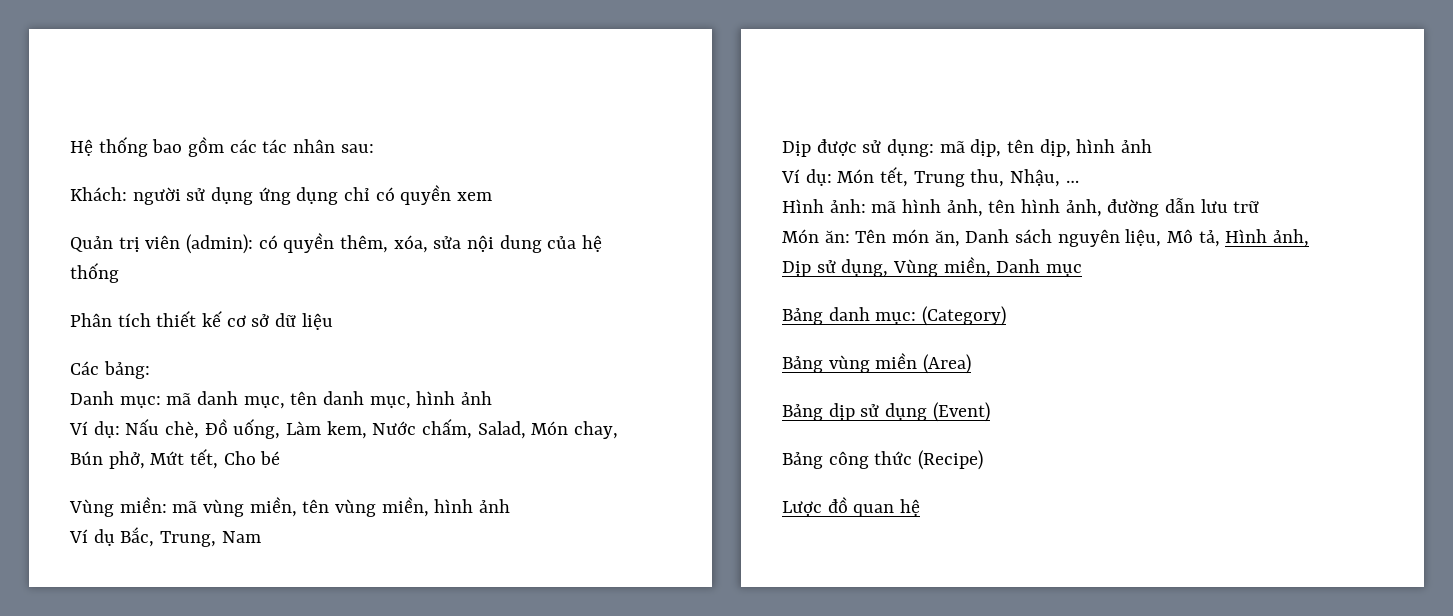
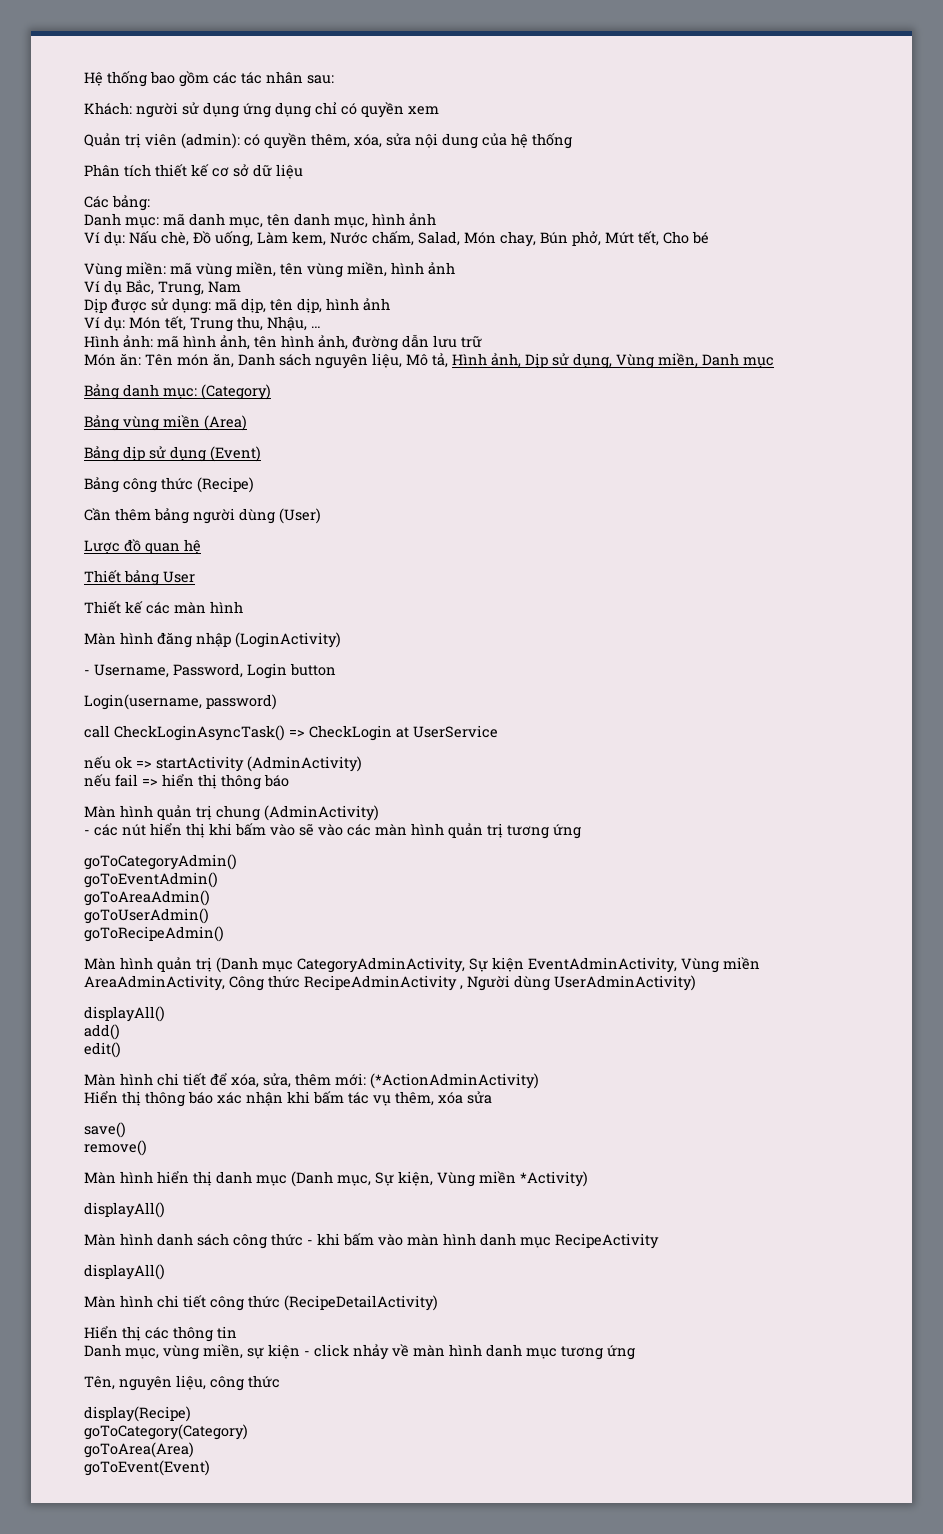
[782,497,921,517] Lược đồ quan hệ -> [84,508,321,524] [84,539,201,554] [84,570,195,586] [84,601,243,614] [84,632,341,648] [84,663,336,679] [84,694,277,710] [84,725,498,741] [84,756,362,772] [84,774,289,790] [84,805,379,821] [84,823,581,839] [84,854,237,870] [84,872,218,888] [84,890,210,906] [84,908,209,924] [84,926,224,942] [84,957,760,973] [84,975,696,991] [84,1006,165,1022] [84,1024,120,1040] [84,1042,121,1058] [84,1073,539,1089] [84,1091,492,1107] [84,1122,126,1138] [84,1140,147,1156] [84,1171,588,1187] [84,1202,165,1218] [84,1233,659,1249] [84,1264,165,1280] [84,1295,438,1311] [84,1326,237,1342] [84,1344,635,1360] [84,1375,280,1391] [84,1406,191,1422] [84,1424,248,1440] [84,1442,194,1458] [84,1460,210,1476] Cần thêm bảng người dùng (User) // Lược đồ quan hệ // Thiết bảng User // Thiết kế các màn hình // Màn hình đăng nhập (LoginActivity) // - Username, Password, Login button // Login(username, password) // call CheckLoginAsyncTask() => CheckLogin at UserService // nếu ok => startActivity (AdminActivity) // nếu fail => hiển thị thông báo // Màn hình quản trị chung (AdminActivity) // - các nút hiển thị khi bấm vào sẽ vào các màn hình quản trị tương ứng // goToCategoryAdmin() // goToEventAdmin() // goToAreaAdmin() // goToUserAdmin() // goToRecipeAdmin() // Màn hình quản trị (Danh mục CategoryAdminActivity, Sự kiện EventAdminActivity, Vùng miền AreaAdminActivity, Công thức RecipeAdminActivity , Người dùng UserAdminActivity) // displayAll() // add() // edit() // Màn hình chi tiết để xóa, sửa, thêm mới: (*ActionAdminActivity) // Hiển thị thông báo xác nhận khi bấm tác vụ thêm, xóa sửa // save() // remove() // Màn hình hiển thị danh mục (Danh mục, Sự kiện, Vùng miền *Activity) // displayAll() // Màn hình danh sách công thức - khi bấm vào màn hình danh mục RecipeActivity // displayAll() // Màn hình chi tiết công thức (RecipeDetailActivity) // Hiển thị các thông tin // Danh mục, vùng miền, sự kiện - click nhảy về màn hình danh mục tương ứng // Tên, nguyên liệu, công thức // display(Recipe) // goToCategory(Category) // goToArea(Area) // goToEvent(Event)

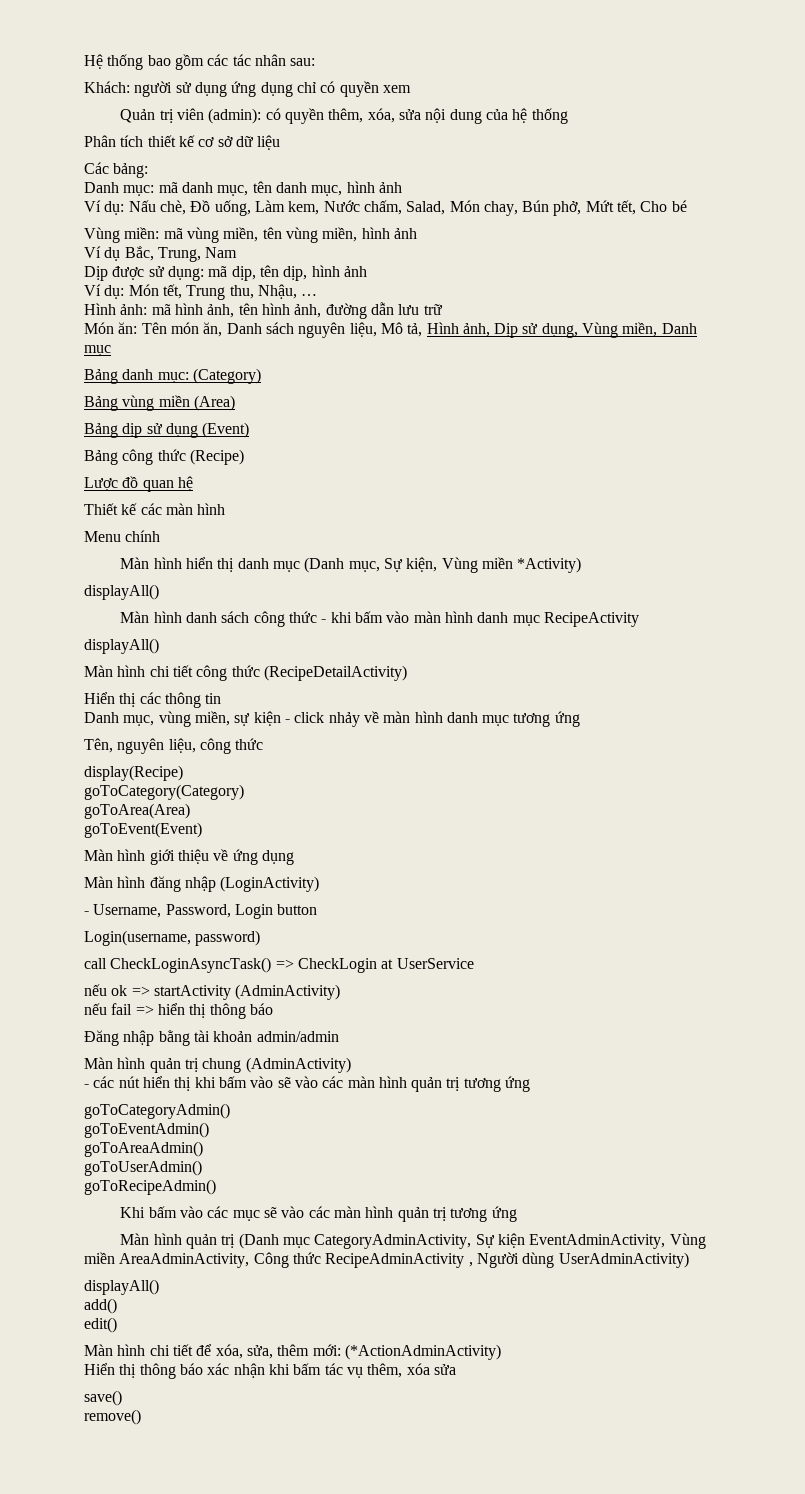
[84,508,321,524] // Cần thêm bảng người dùng (User) -> (244, 457) none
[84,570,195,586] // Thiết bảng User -> (193, 483) none
[84,632,341,648] [84,663,336,679] [84,694,277,710] [84,725,498,741] [84,756,362,772] [84,774,289,790] [84,805,379,821] [84,823,581,839] [84,854,237,870] [84,872,218,888] [84,890,210,906] [84,908,209,924] [84,926,224,942] [84,957,760,973] [84,975,696,991] [84,1006,165,1022] [84,1024,120,1040] [84,1042,121,1058] [84,1073,539,1089] [84,1091,492,1107] [84,1122,126,1138] [84,1140,147,1156] Màn hình đăng nhập (LoginActivity) // - Username, Password, Login button // Login(username, password) // call CheckLoginAsyncTask() => CheckLogin at UserService // nếu ok => startActivity (AdminActivity) // nếu fail => hiển thị thông báo // Màn hình quản trị chung (AdminActivity) // - các nút hiển thị khi bấm vào sẽ vào các màn hình quản trị tương ứng // goToCategoryAdmin() // goToEventAdmin() // goToAreaAdmin() // goToUserAdmin() // goToRecipeAdmin() // Màn hình quản trị (Danh mục CategoryAdminActivity, Sự kiện EventAdminActivity, Vùng miền AreaAdminActivity, Công thức RecipeAdminActivity , Người dùng UserAdminActivity) // displayAll() // add() // edit() // Màn hình chi tiết để xóa, sửa, thêm mới: (*ActionAdminActivity) // Hiển thị thông báo xác nhận khi bấm tác vụ thêm, xóa sửa // save() // remove() -> [84,530,161,542] Menu chính
(210, 1468) none -> [84,849,294,865] [84,876,320,892] [84,904,318,919] [84,930,261,946] [84,957,474,973] [84,984,341,1000] [84,1003,273,1019] [84,1030,339,1046] [84,1057,351,1073] [84,1076,531,1092] [84,1103,230,1119] [84,1122,209,1138] [84,1141,203,1157] [84,1160,202,1176] [84,1179,216,1195] [120,1206,517,1222] [120,1233,706,1249] [84,1252,689,1268] [84,1279,159,1295] [84,1298,117,1314] [84,1317,117,1333] [84,1344,501,1360] [84,1363,456,1379] [84,1390,122,1406] [84,1409,141,1425] // Màn hình giới thiệu về ứng dụng // Màn hình đăng nhập (LoginActivity) // - Username, Password, Login button // Login(username, password) // call CheckLoginAsyncTask() => CheckLogin at UserService // nếu ok => startActivity (AdminActivity) // nếu fail => hiển thị thông báo // Đăng nhập bằng tài khoản admin/admin // Màn hình quản trị chung (AdminActivity) // - các nút hiển thị khi bấm vào sẽ vào các màn hình quản trị tương ứng // goToCategoryAdmin() // goToEventAdmin() // goToAreaAdmin() // goToUserAdmin() // goToRecipeAdmin() // Khi bấm vào các mục sẽ vào các màn hình quản trị tương ứng // Màn hình quản trị (Danh mục CategoryAdminActivity, Sự kiện EventAdminActivity, Vùng miền AreaAdminActivity, Công thức RecipeAdminActivity , Người dùng UserAdminActivity) // displayAll() // add() // edit() // Màn hình chi tiết để xóa, sửa, thêm mới: (*ActionAdminActivity) // Hiển thị thông báo xác nhận khi bấm tác vụ thêm, xóa sửa // save() // remove()

